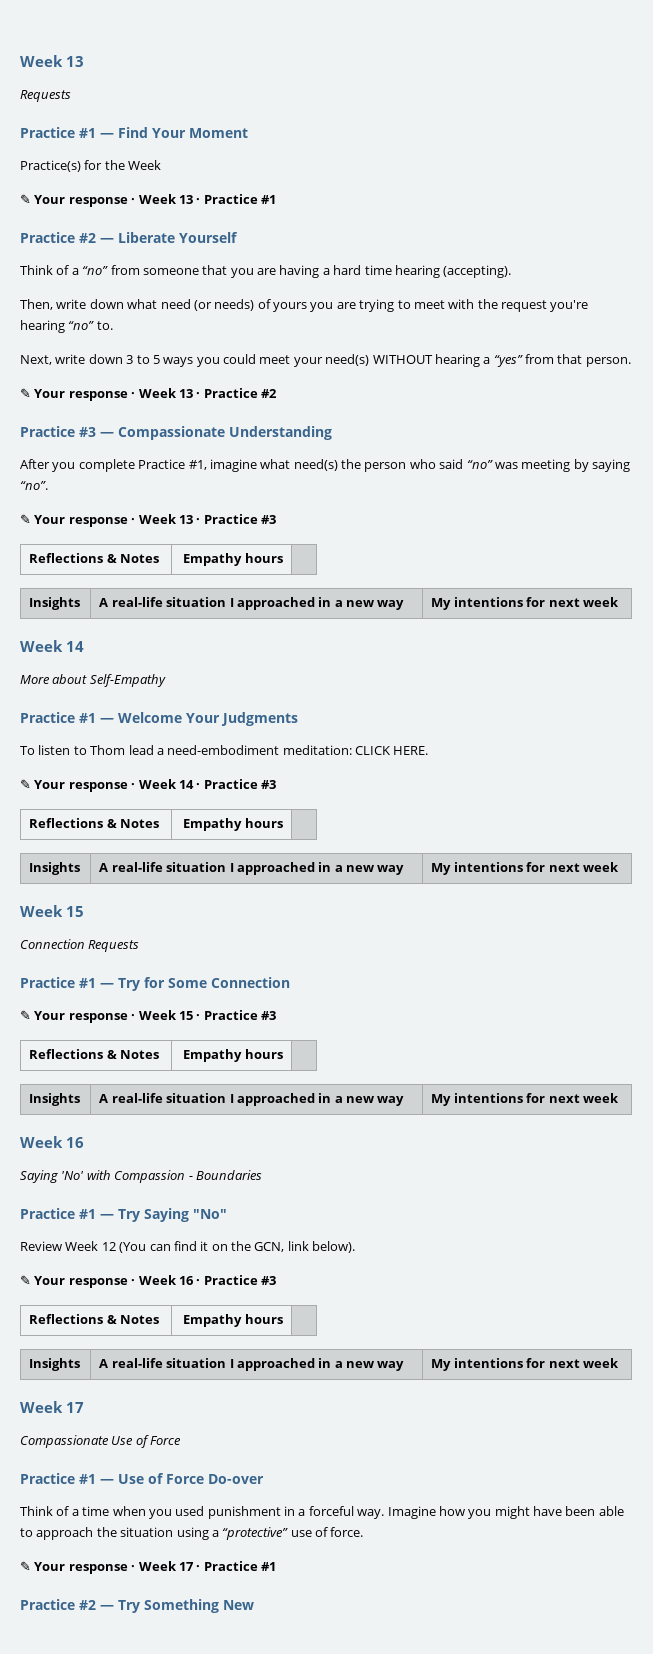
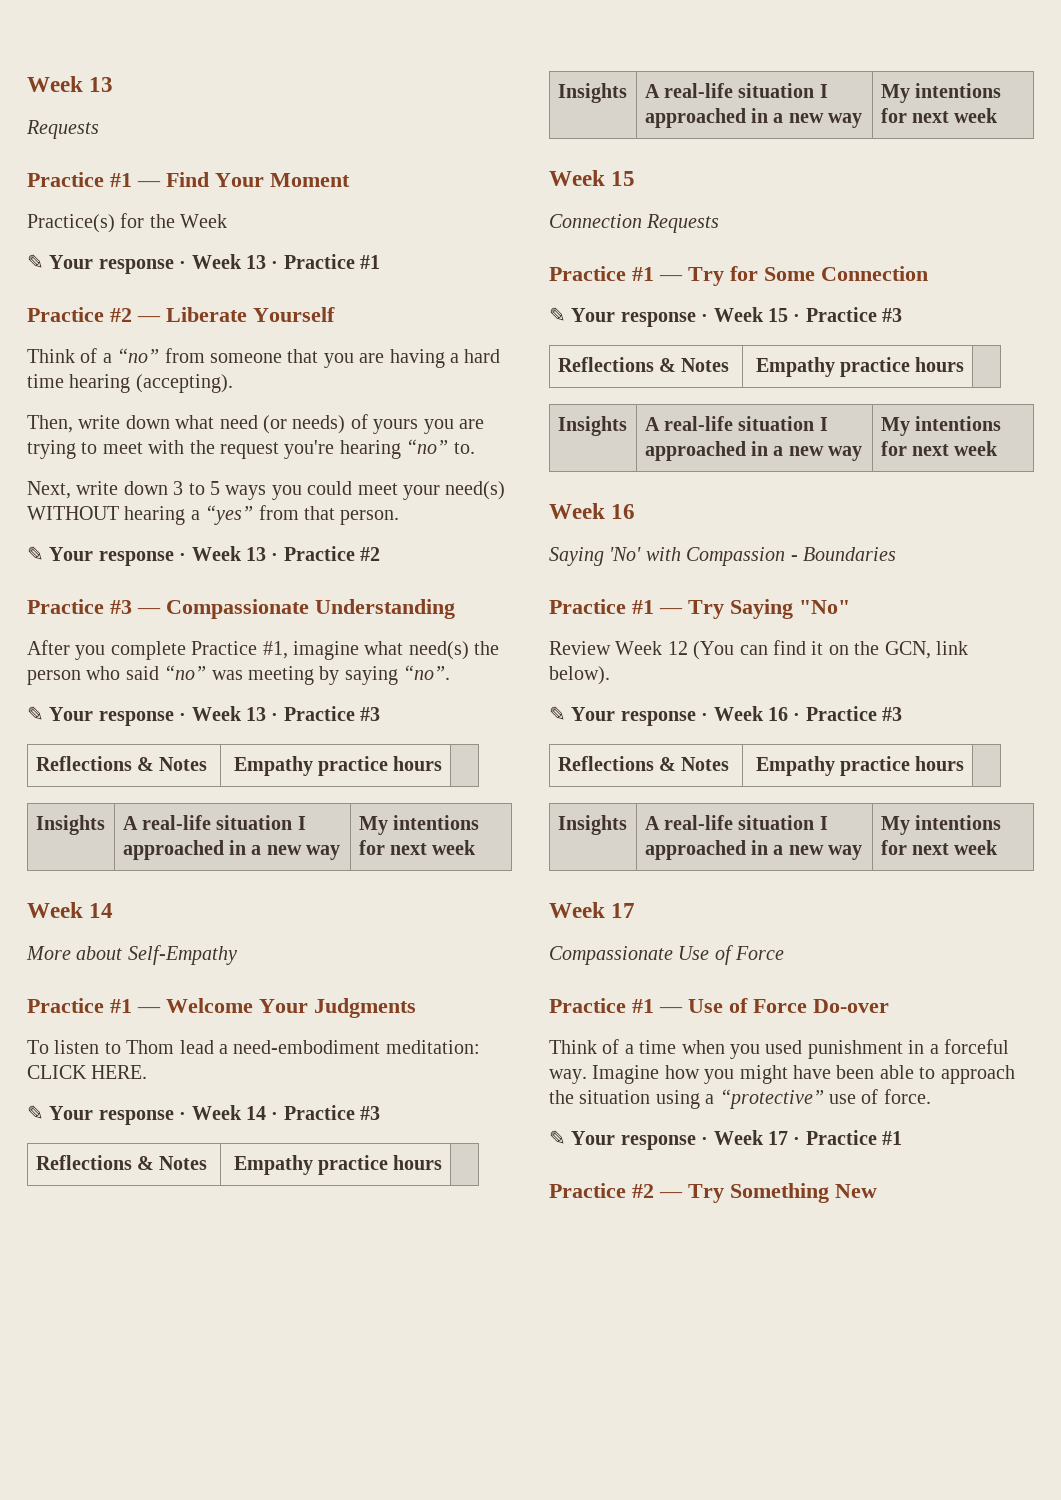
(243, 559) none -> [317,756,388,776] practice
(243, 824) none -> [317,1155,388,1175] practice
(243, 1055) none -> [839,357,910,377] practice
(243, 1320) none -> [839,756,910,776] practice

